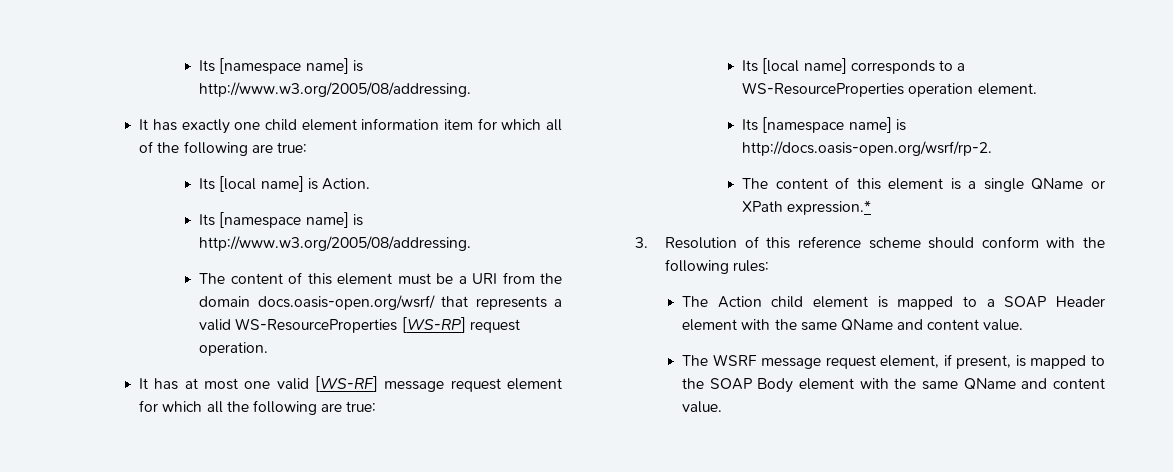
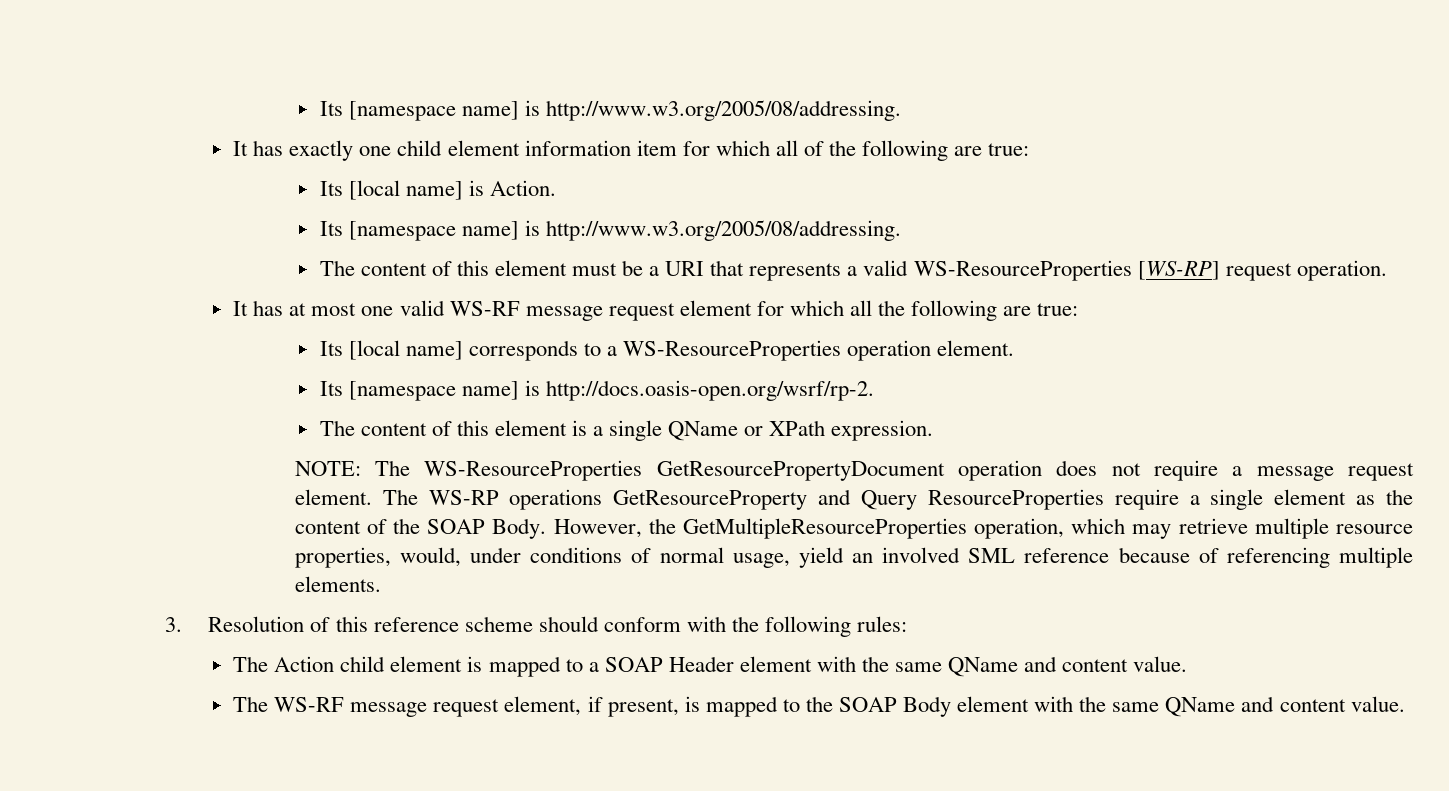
[502,272,562,284] [199,295,435,310] from the domain docs.oasis-open.org/wsrf/ -> (705, 268) none
[315,376,379,392] [WS-RF] -> [449,301,520,316] WS-RF
[787,200,872,215] expression.* -> [831,420,934,441] [294,460,1415,481] [294,489,1414,510] [294,518,1413,539] [294,547,1413,568] [294,576,381,592] expression. // NOTE: The WS-ResourceProperties GetResourcePropertyDocument operation does not require a message request element. The WS-RP operations GetResourceProperty and Query ResourceProperties require a single element as the content of the SOAP Body. However, the GetMultipleResourceProperties operation, which may retrieve multiple resource properties, would, under conditions of normal usage, yield an involved SML reference because of referencing multiple elements.
[712,354,757,366] WSRF -> [274,697,345,712] WS-RF

